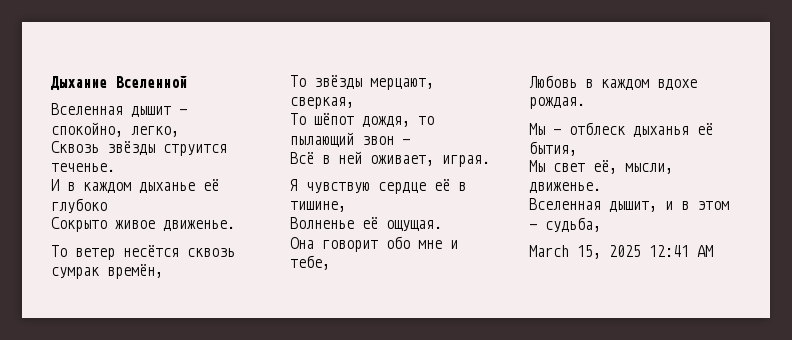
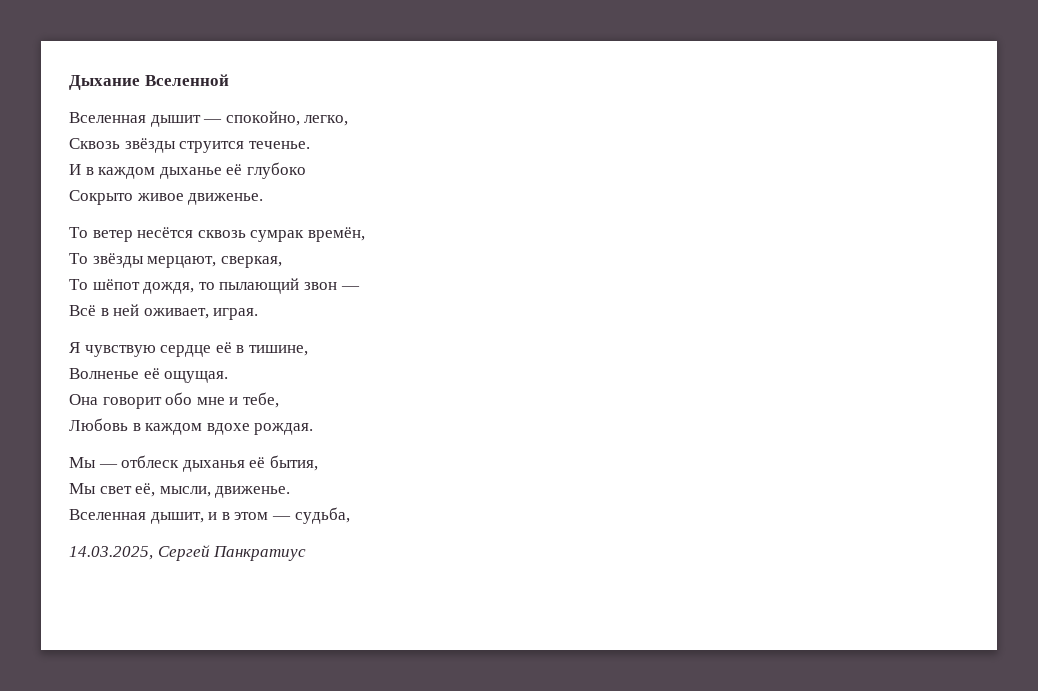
[529,245,713,259] March 15, 2025 12:41 AM -> [69,545,307,561] 14.03.2025, Сергей Панкратиус

